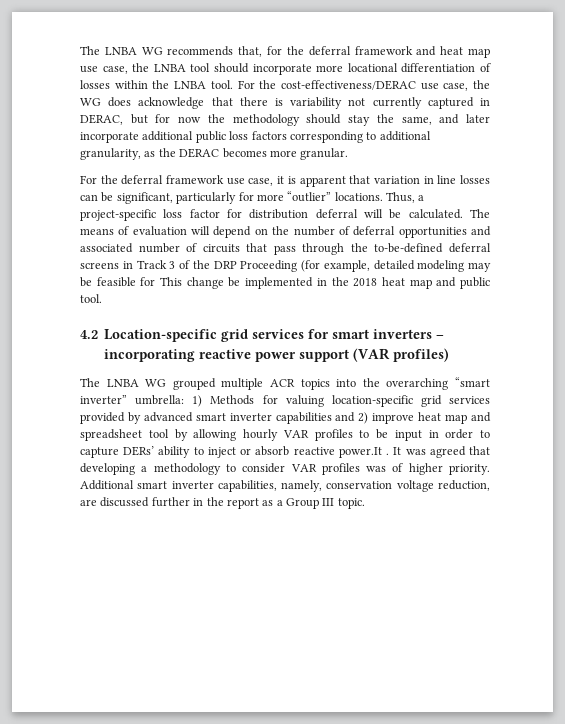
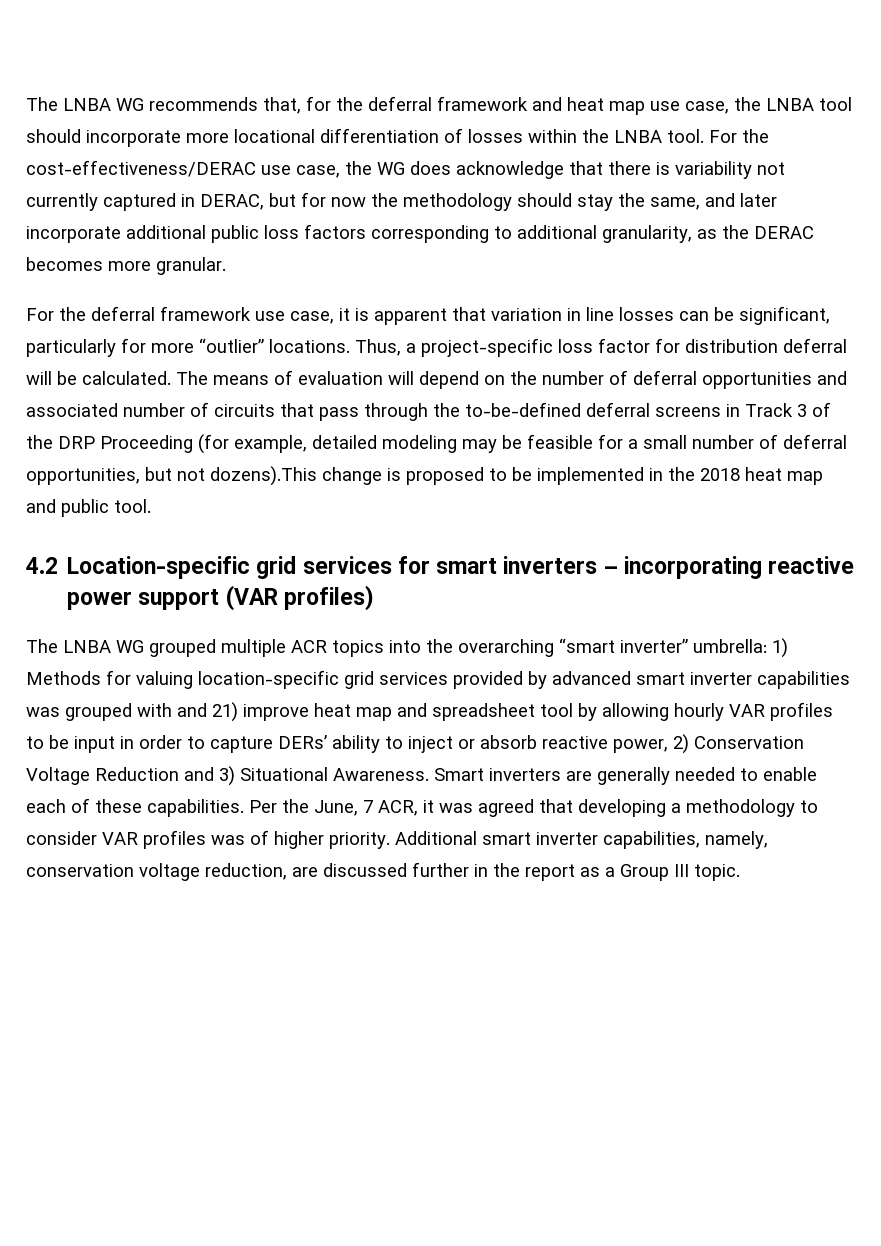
[160,277,224,289] This change -> [628,434,847,449] [26,466,507,486] a small number of deferral opportunities, but not dozens).This change is proposed to
[335,412,369,424] and 2) -> [26,702,238,722] was grouped with and 21)
[338,447,402,458] power.It . It -> [613,734,804,754] [26,766,817,786] [26,798,434,817] power, 2) Conservation Voltage Reduction and 3) Situational Awareness. Smart inverters are generally needed to enable each of these capabilities. Per the June, 7 ACR, it

